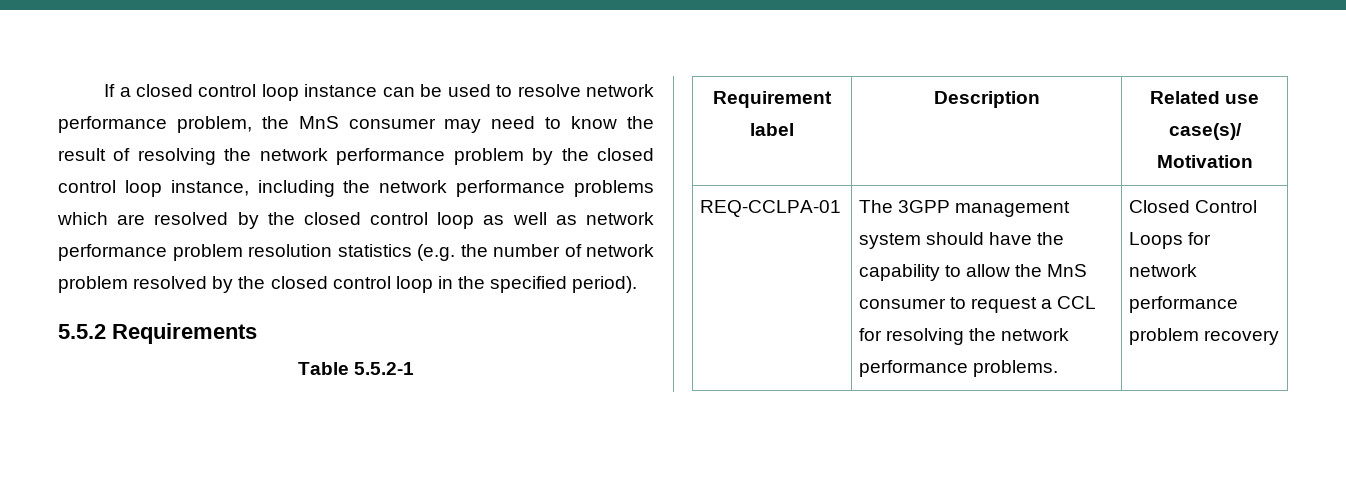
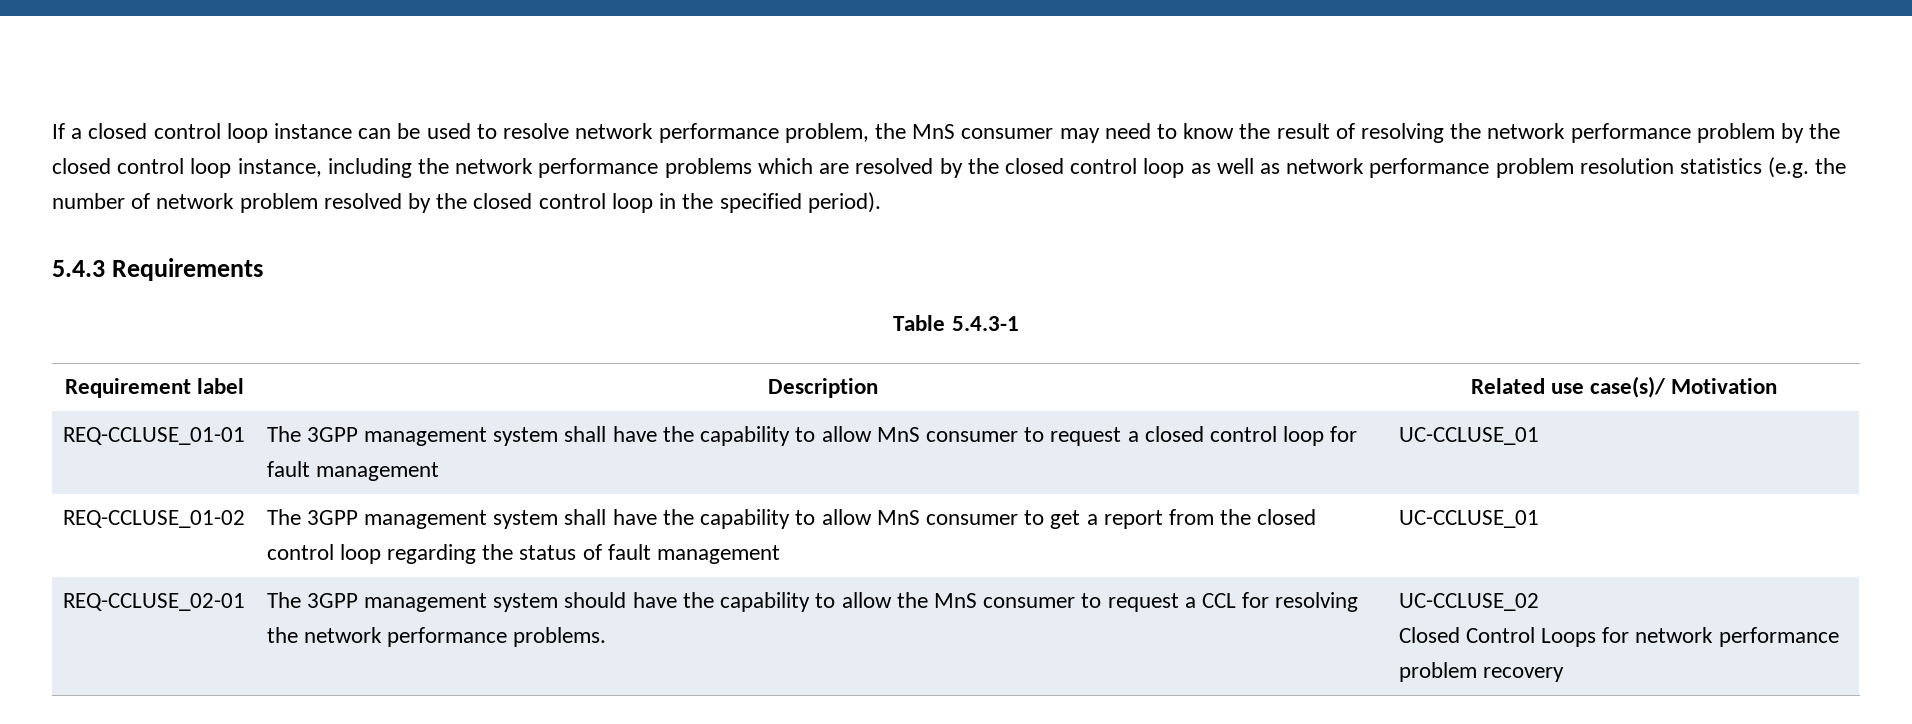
[58,324,106,339] 5.5.2 -> [52,260,105,277] 5.4.3
[354,362,415,375] 5.5.2-1 -> [951,316,1019,331] 5.4.3-1
[699,200,841,217] REQ-CCLPA-01 -> [62,427,245,445] [266,426,1358,446] [266,461,439,481] [1398,427,1539,445] [62,510,245,528] [266,509,1317,529] [266,544,781,564] [1398,510,1539,528] [62,593,245,611] REQ-CCLUSE_01-01 | The 3GPP management system shall have the capability to allow MnS consumer to request a closed control loop for fault management | UC-CCLUSE_01 // REQ-CCLUSE_01-02 | The 3GPP management system shall have the capability to allow MnS consumer to get a report from the closed control loop regarding the status of fault management | UC-CCLUSE_01 // REQ-CCLUSE_02-01
(1059, 368) none -> [1398,593,1539,611] UC-CCLUSE_02 //

